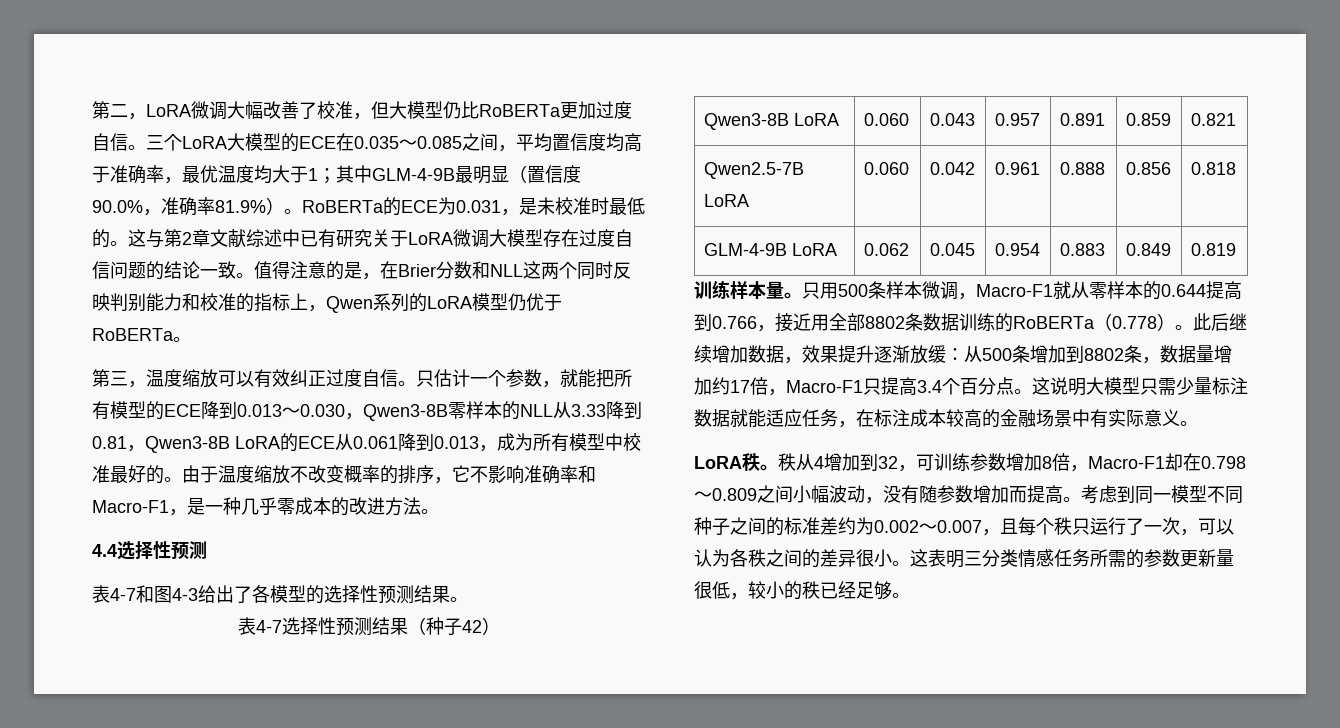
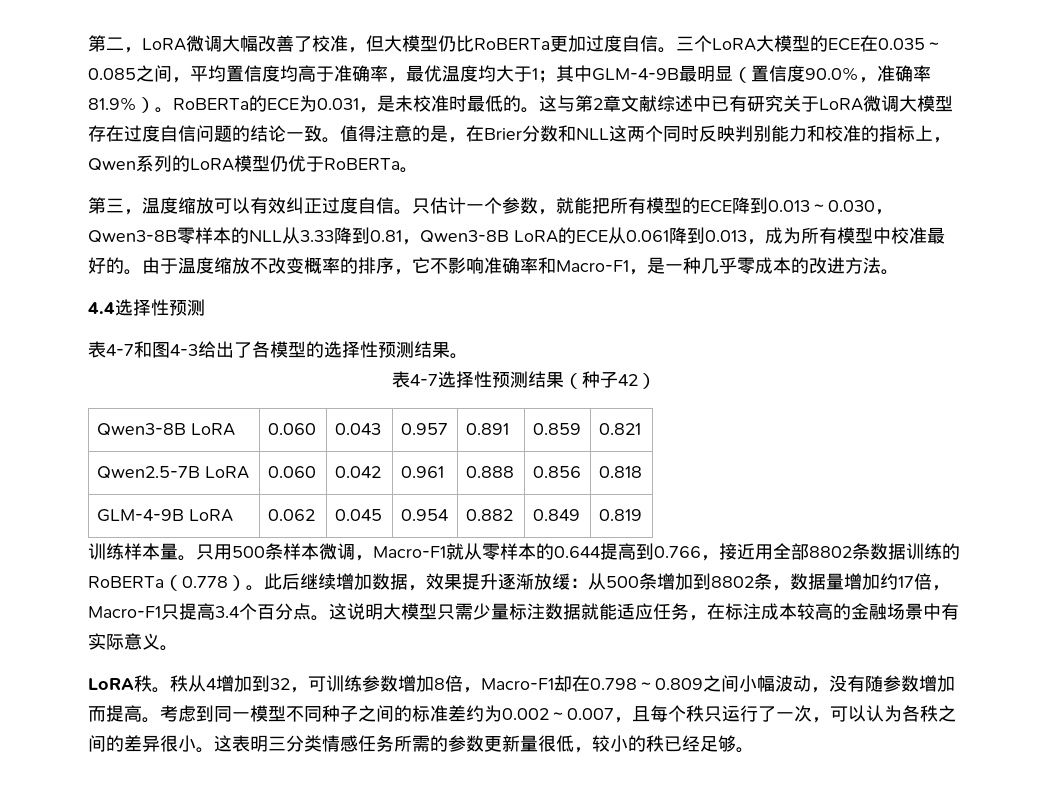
[1059,243,1105,256] 0.883 -> [465,509,513,521] 0.882

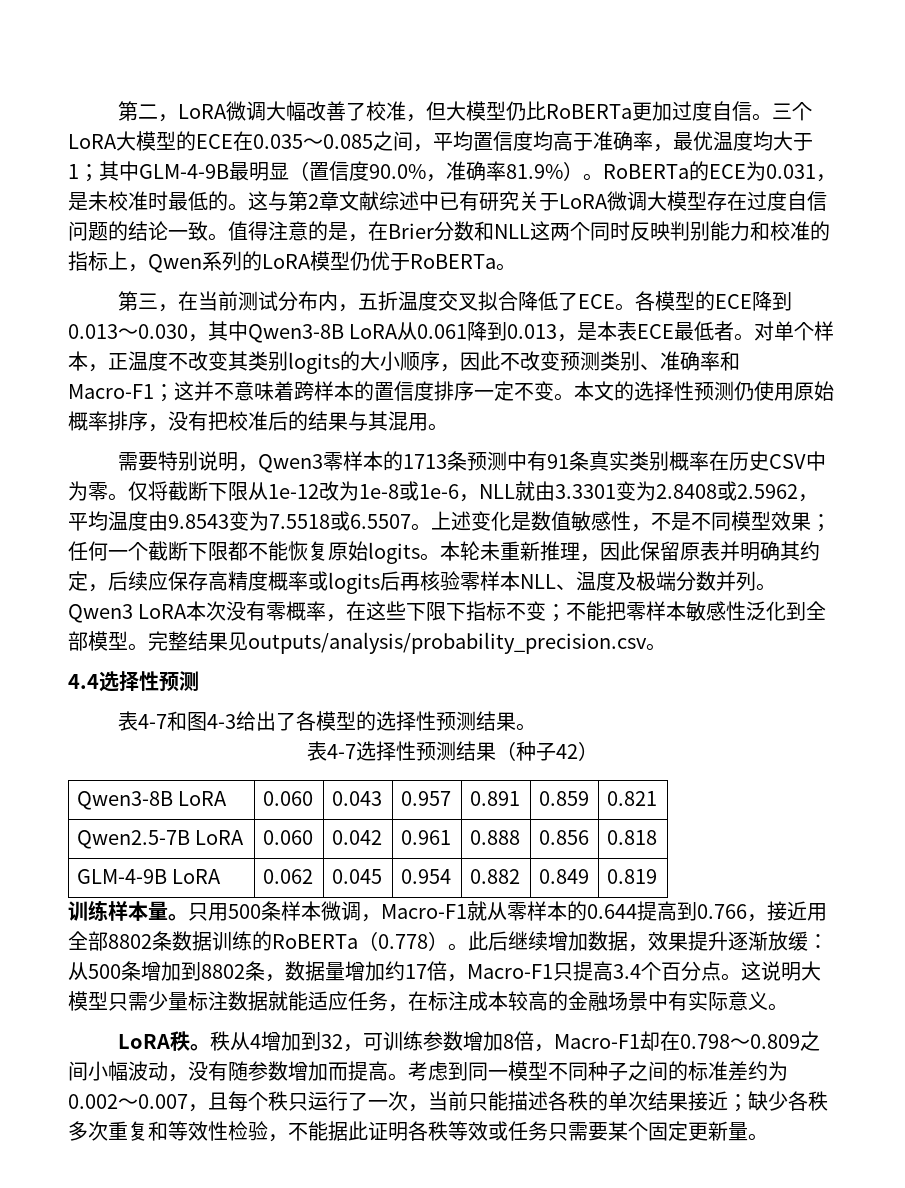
[142,197,646,215] 温度缩放可以有效纠正过度自信。只估计一个参数，就能把所有 -> [177,291,655,312] 在当前测试分布内，五折温度交叉拟合降低了ECE。各
[88,227,608,245] Qwen3-8B零样本的NLL从3.33降到0.81，Qwen3-8B LoRA的ECE -> [208,321,399,343] 其中Qwen3-8B LoRA
[765,227,945,244] [88,257,881,275] 成为所有模型中校准最好的。由于温度缩放不改变概率的排序，它不影响准确率和Macro-F1，是一种几乎零成本的改进方法 -> [577,321,835,341] [68,351,740,374] [68,381,834,402] [68,411,448,432] [117,451,826,473] [68,481,818,502] [68,511,831,532] [68,541,820,564] [68,571,776,594] [68,601,827,623] [68,631,647,654] 是本表ECE最低者。对单个样本，正温度不改变其类别logits的大小顺序，因此不改变预测类别、准确率和Macro-F1；这并不意味着跨样本的置信度排序一定不变。本文的选择性预测仍使用原始概率排序，没有把校准后的结果与其混用。 // 需要特别说明，Qwen3零样本的1713条预测中有91条真实类别概率在历史CSV中为零。仅将截断下限从1e-12改为1e-8或1e-6，NLL就由3.3301变为2.8408或2.5962，平均温度由9.8543变为7.5518或6.5507。上述变化是数值敏感性，不是不同模型效果；任何一个截断下限都不能恢复原始logits。本轮未重新推理，因此保留原表并明确其约定，后续应保存高精度概率或logits后再核验零样本NLL、温度及极端分数并列。Qwen3 LoRA本次没有零概率，在这些下限下指标不变；不能把零样本敏感性泛化到全部模型。完整结果见outputs/analysis/probability_precision.csv
[830,705,956,722] [88,735,736,753] 可以认为各秩之间的差异很小。这表明三分类情感任务所需的参数更新量很低，较小的秩已经足够 -> [428,1091,828,1112] [68,1121,748,1142] 当前只能描述各秩的单次结果接近；缺少各秩多次重复和等效性检验，不能据此证明各秩等效或任务只需要某个固定更新量

